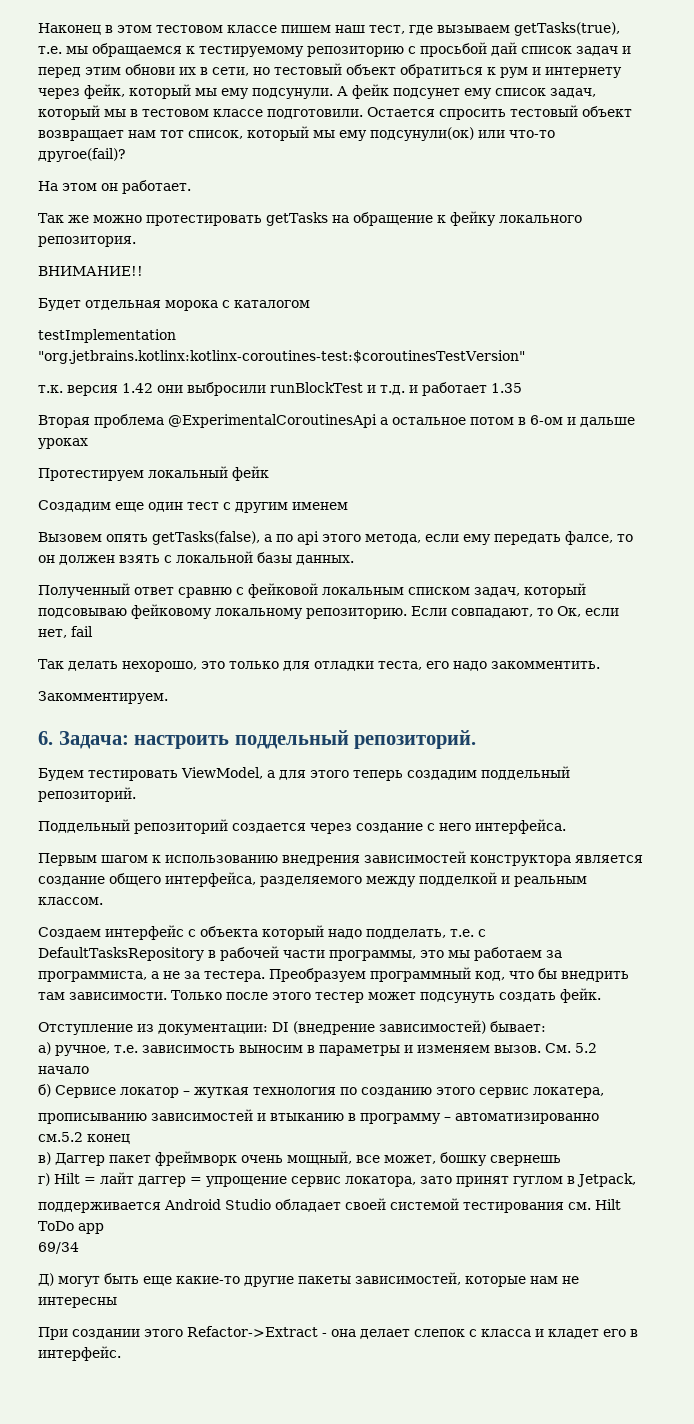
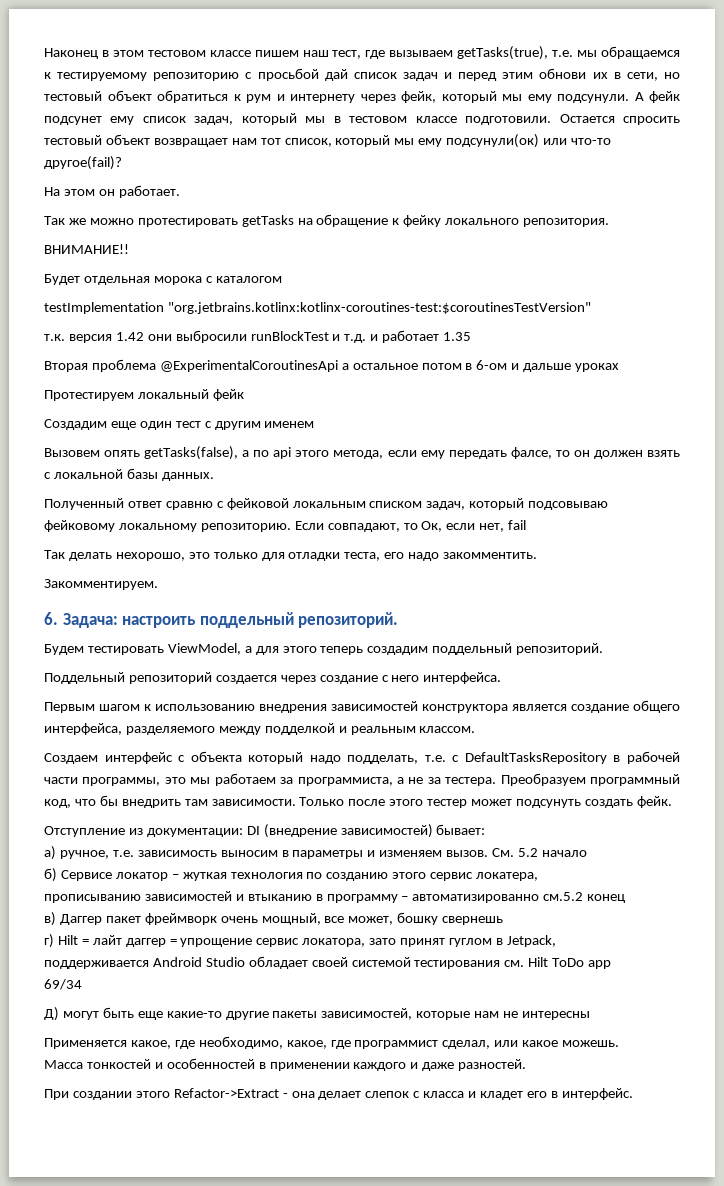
(117, 1302) none -> [44,1036,620,1049] [44,1058,527,1071] // Применяется какое, где необходимо, какое, где программист сделал, или какое можешь. // Масса тонкостей и особенностей в применении каждого и даже разностей.

